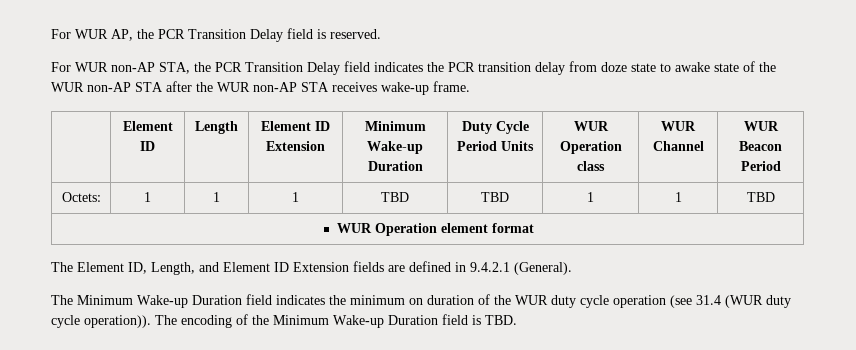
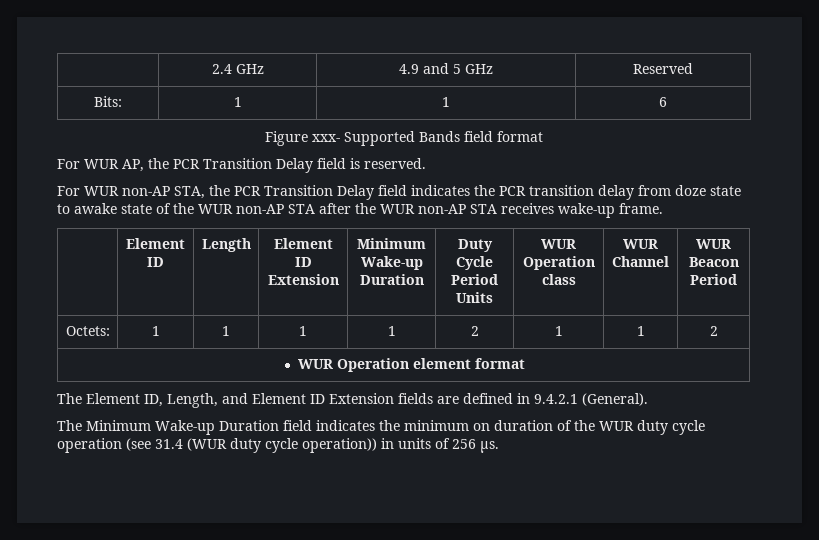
(51, 34) none -> [211,64,264,74] [399,63,493,74] [633,63,693,74] [94,96,122,107] [233,97,242,107] [442,97,450,107] [659,97,667,107] [265,131,543,146] | 2.4 GHz | 4.9 and 5 GHz | Reserved // Bits: | 1 | 1 | 6 // Figure xxx- Supported Bands field format //
[381,192,410,202] [481,192,510,202] [587,192,594,202] [674,192,682,202] [746,192,775,202] TBD | TBD | 1 | 1 | TBD -> [387,326,396,336] [470,326,479,336] [554,326,563,336] [636,326,645,336] [709,326,718,336] 1 | 2 | 1 | 1 | 2
[84,314,517,328] operation)). The encoding of the Minimum Wake-up Duration field is TBD. -> [302,438,499,453] operation)) in units of 256 µs.

